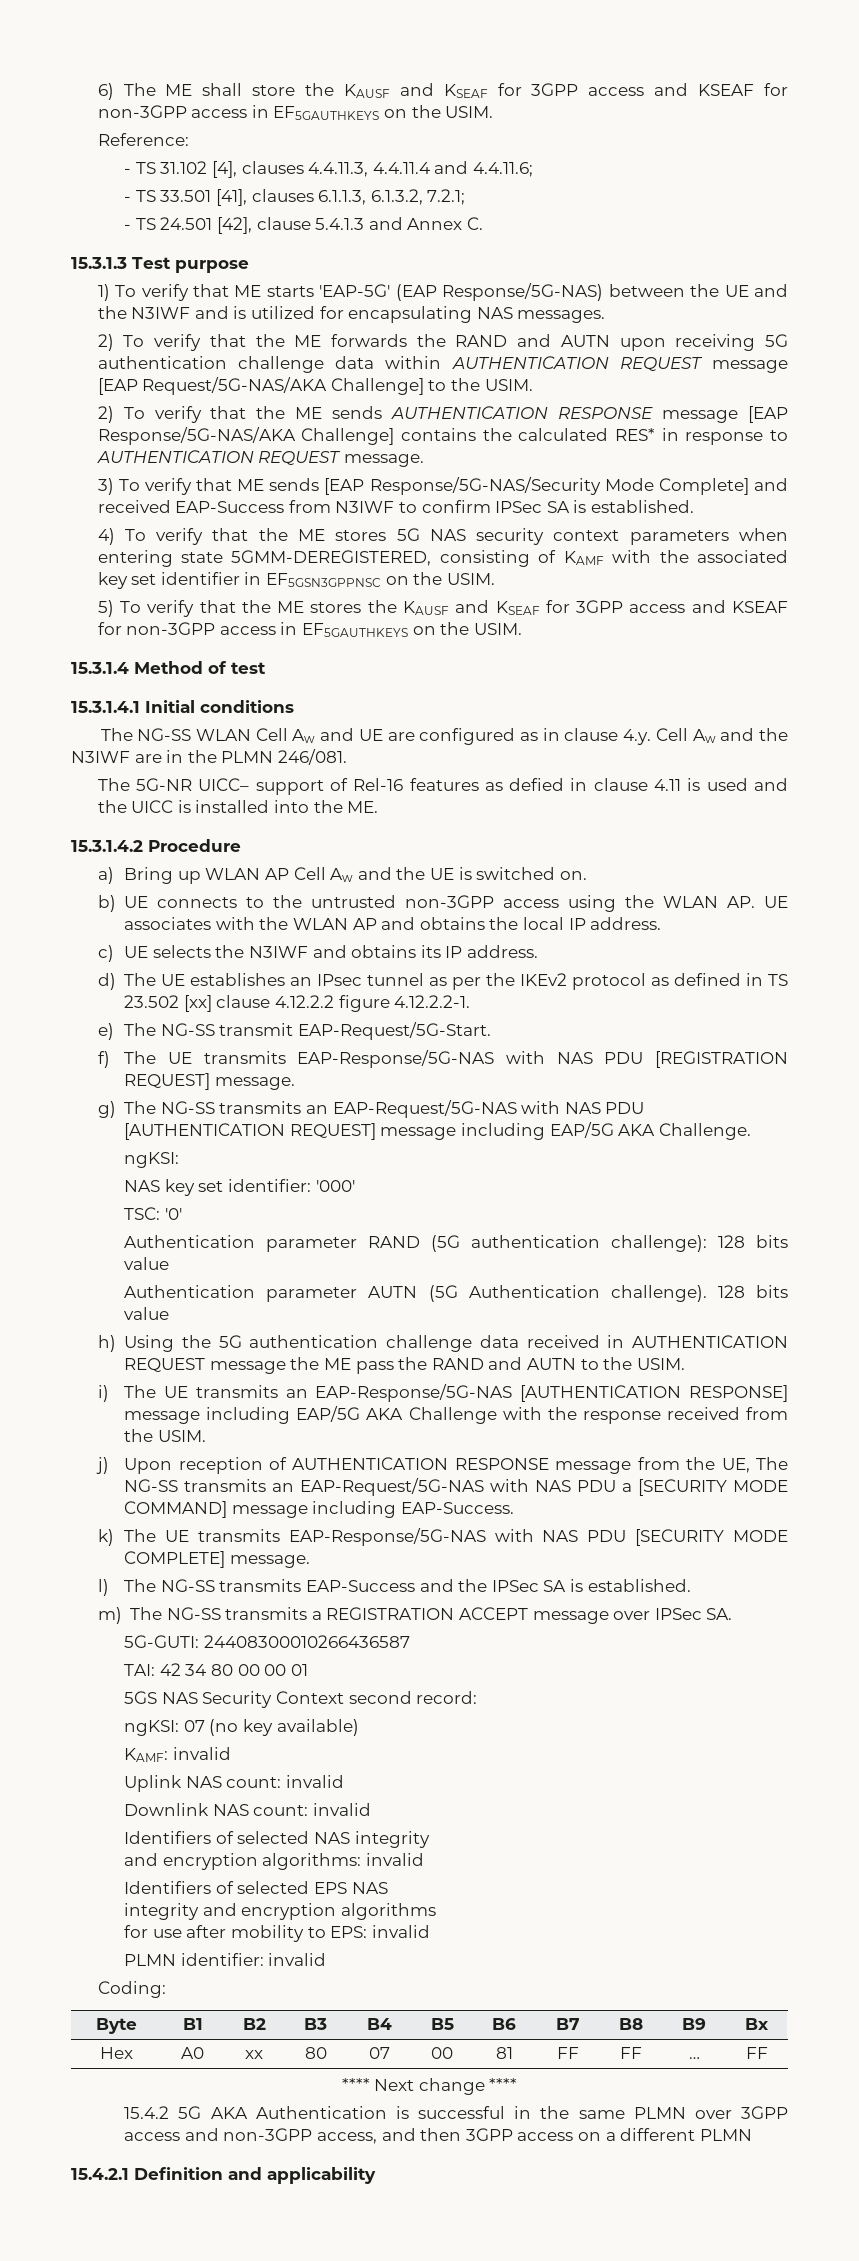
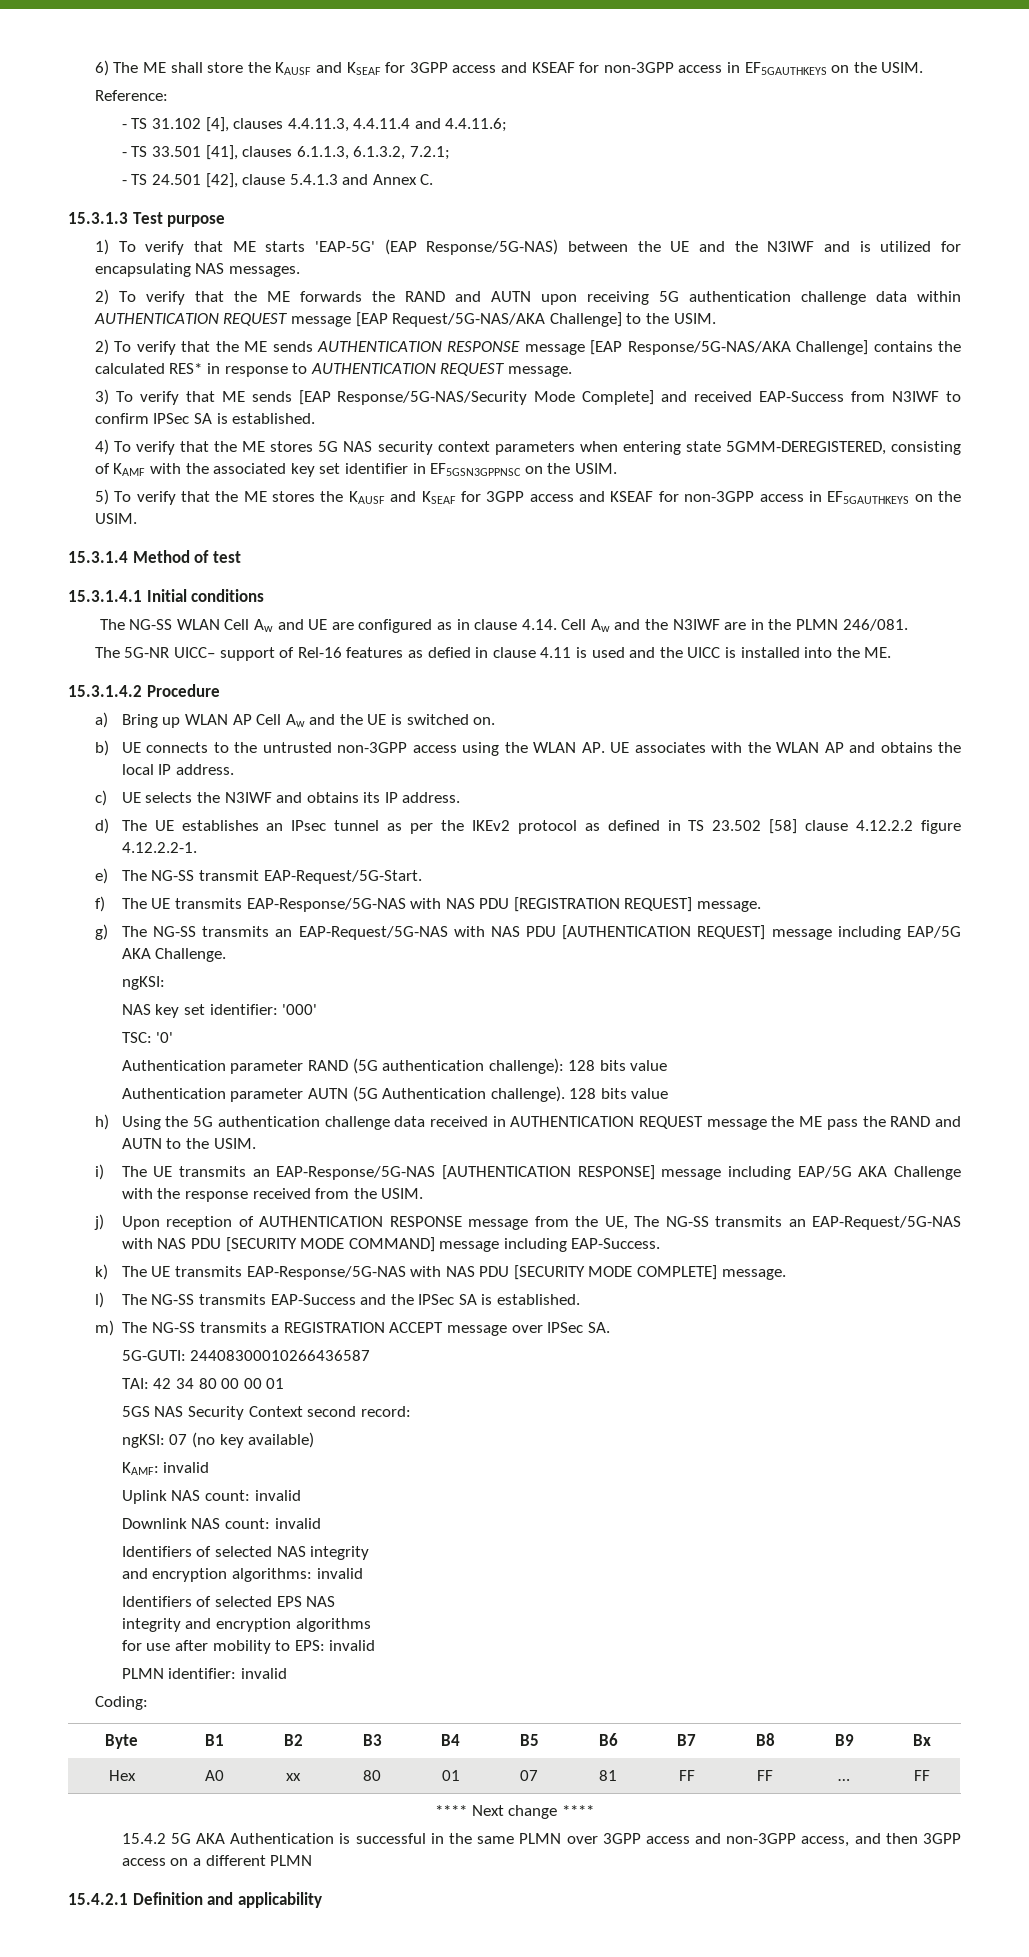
[623,729,652,745] 4.y. -> [521,619,557,630] 4.14.
[183,995,212,1012] [xx] -> [769,819,798,834] [58]
[622,1483,633,1492] a -> (221, 1243) none
[368,2047,390,2059] [431,2047,453,2059] | 07 | 00 -> [441,1770,460,1781] [520,1770,538,1781] | 01 | 07

